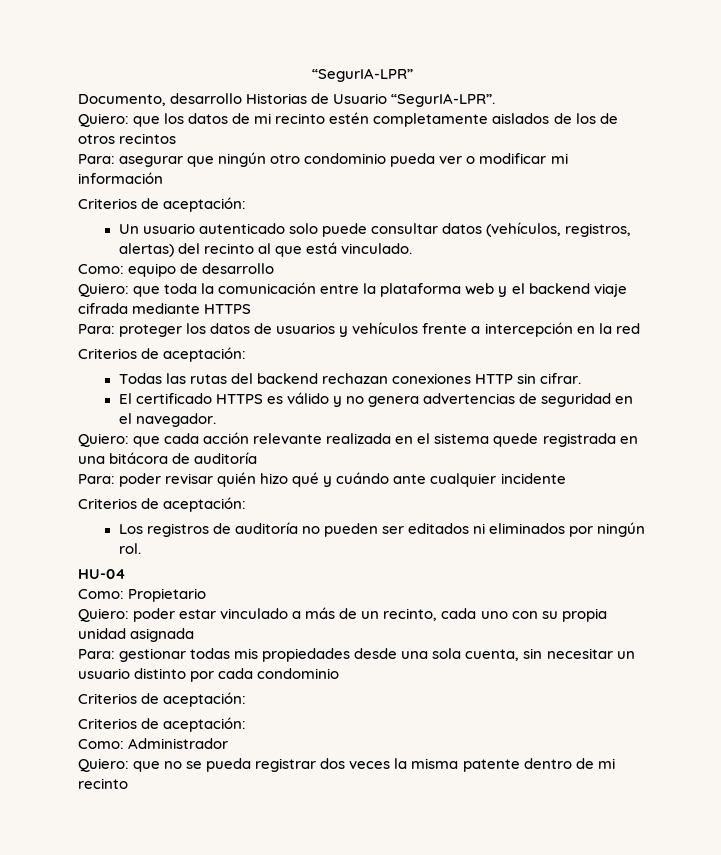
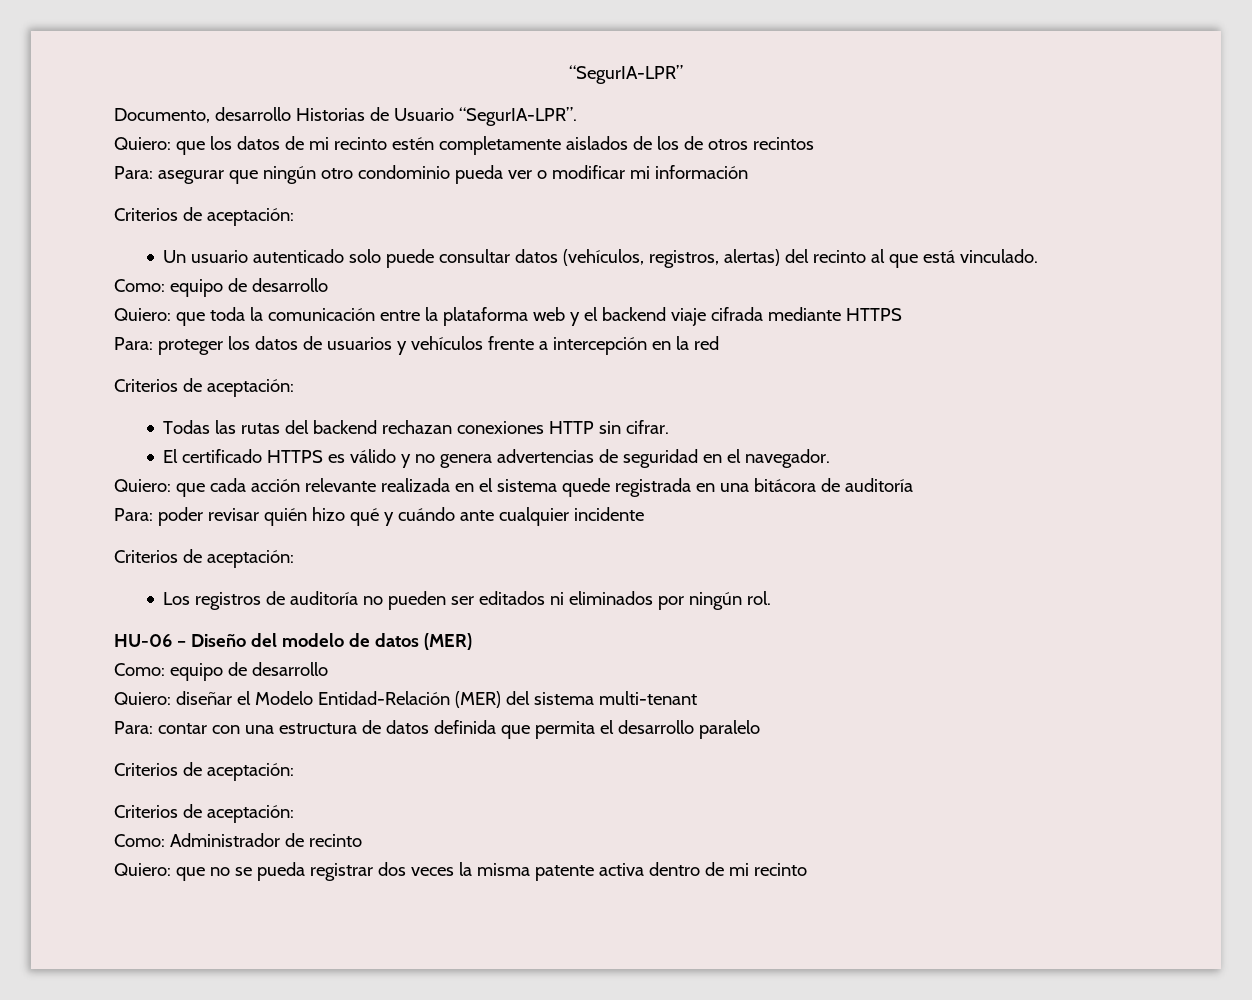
[78,569,126,579] [78,588,207,602] [78,607,607,622] [78,628,195,642] [78,648,635,662] [78,668,340,682] HU-04 // Como: Propietario // Quiero: poder estar vinculado a más de un recinto, cada uno con su propia unidad asignada // Para: gestionar todas mis propiedades desde una sola cuenta, sin necesitar un usuario distinto por cada condominio -> [114,633,472,650] [114,662,328,681] [114,691,697,708] [114,720,760,739] HU-06 – Diseño del modelo de datos (MER) // Como: equipo de desarrollo // Quiero: diseñar el Modelo Entidad-Relación (MER) del sistema multi-tenant // Para: contar con una estructura de datos definida que permita el desarrollo paralelo
(229, 743) none -> [284,833,362,847] de recinto
(520, 765) none -> [598,863,644,876] activa

